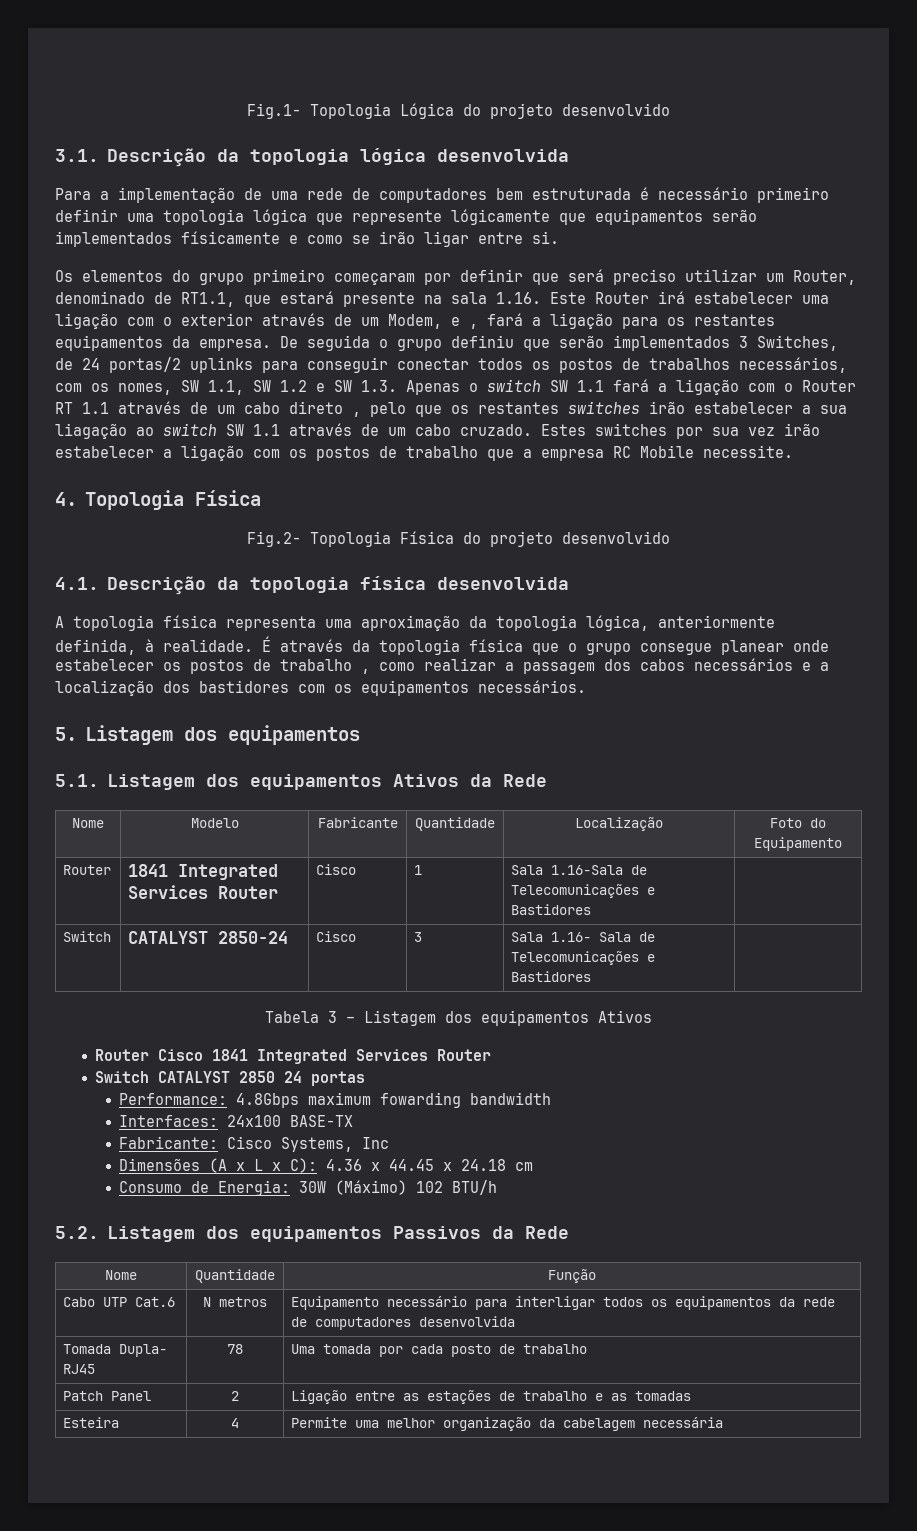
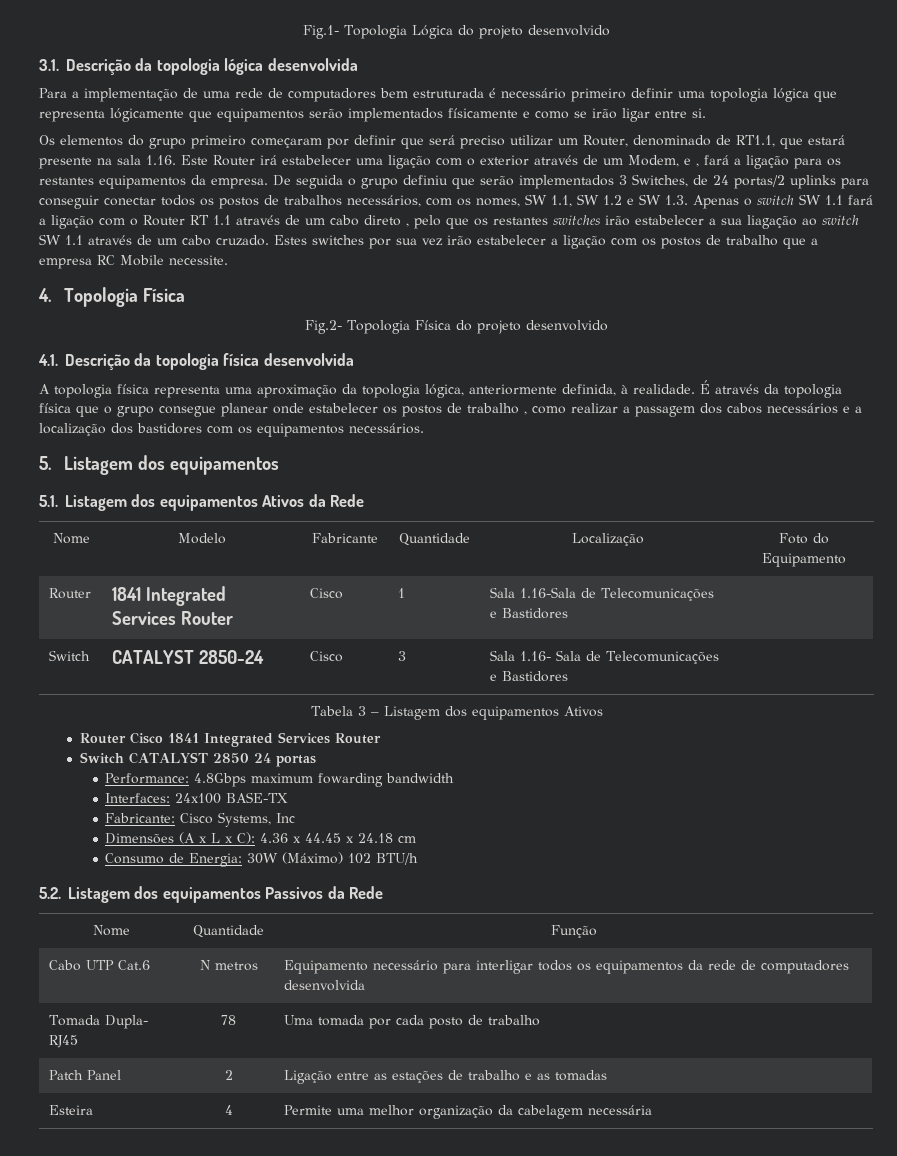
[352,210,442,225] represente -> [39,110,105,122] representa

